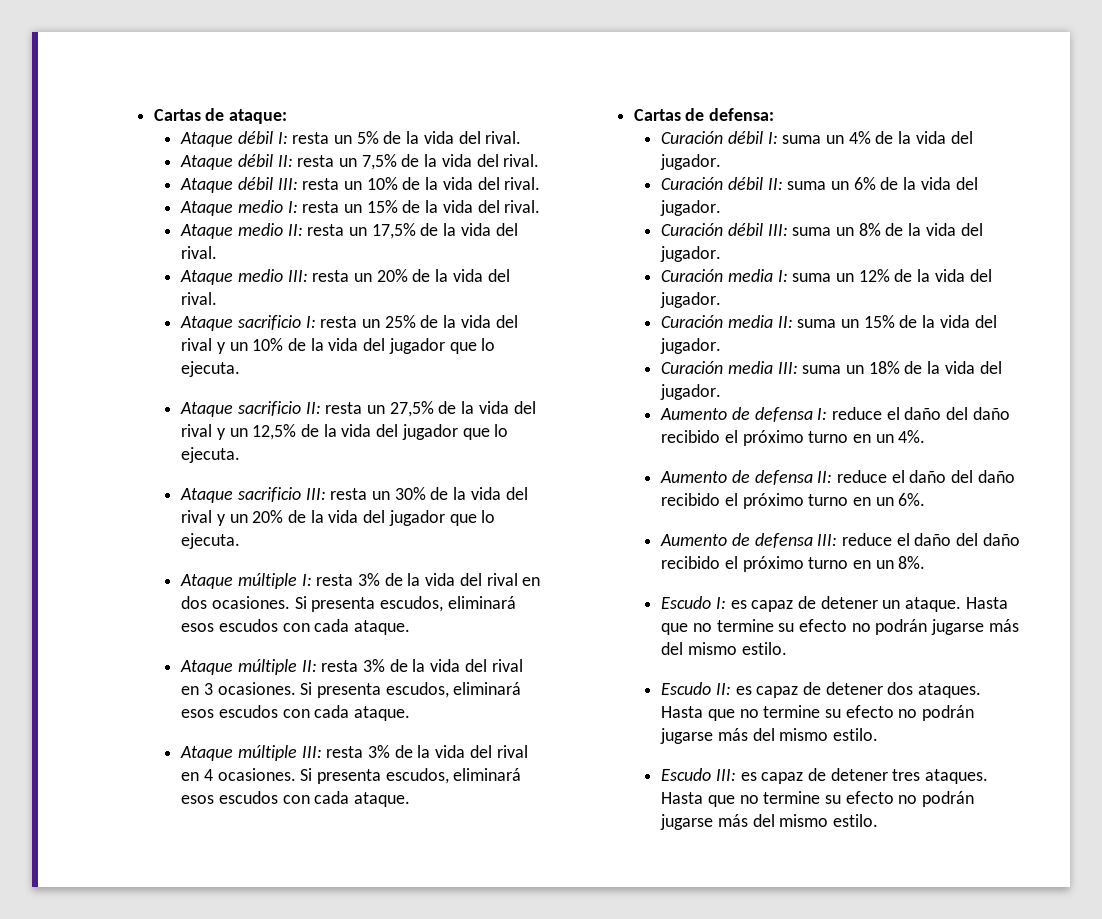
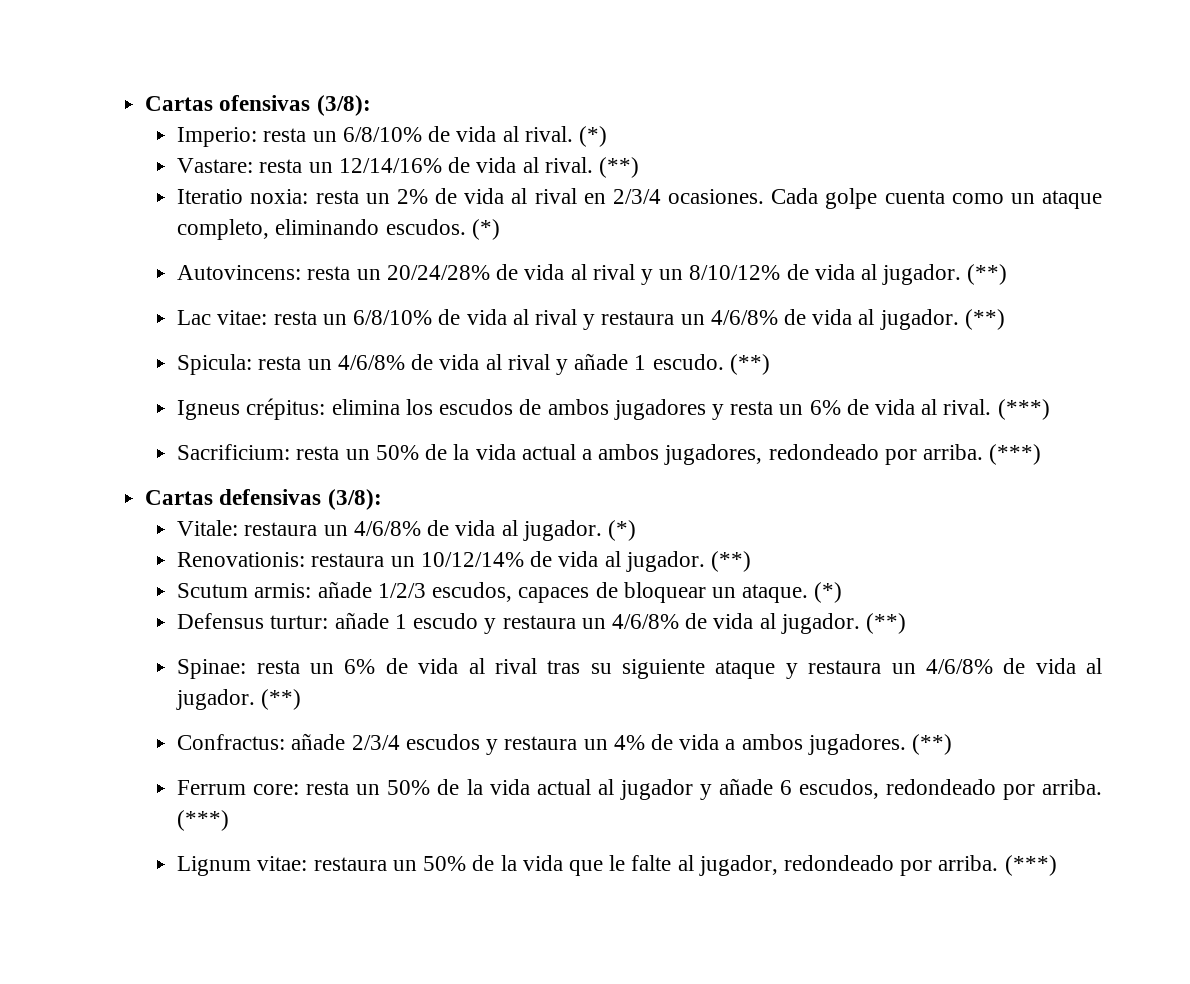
[153,108,288,124] [180,131,522,147] [180,154,540,170] [180,177,541,193] [180,200,541,216] [180,223,518,239] [181,246,218,259] [180,269,510,285] [181,292,218,305] [180,315,518,331] [181,338,496,354] [181,361,241,377] [180,401,536,417] [181,424,509,440] [181,447,241,463] [180,487,528,503] [181,510,496,526] [181,533,241,549] [180,573,541,589] [181,596,516,612] [181,619,410,635] [180,659,523,675] [181,682,522,698] [181,705,410,721] [180,745,528,761] [181,768,522,784] [181,791,410,807] [633,108,775,121] [661,131,973,144] [660,154,722,170] [661,177,978,190] [660,200,722,216] [661,223,983,236] [660,246,722,262] [661,269,992,282] [660,292,722,308] [661,315,997,328] [660,338,722,354] [661,361,1002,374] [660,384,722,400] [660,407,1010,422] [661,430,926,446] [660,470,1015,485] [661,493,926,509] [660,533,1020,548] [661,556,926,572] [661,596,1008,612] [661,619,1019,635] [661,642,787,655] [661,682,982,698] [661,705,975,721] [660,728,878,744] [661,768,989,784] [661,791,975,807] [660,814,878,830] Cartas de ataque: // Ataque débil I: resta un 5% de la vida del rival. // Ataque débil II: resta un 7,5% de la vida del rival. // Ataque débil III: resta un 10% de la vida del rival. // Ataque medio I: resta un 15% de la vida del rival. // Ataque medio II: resta un 17,5% de la vida del rival. // Ataque medio III: resta un 20% de la vida del rival. // Ataque sacrificio I: resta un 25% de la vida del rival y un 10% de la vida del jugador que lo ejecuta. // Ataque sacrificio II: resta un 27,5% de la vida del rival y un 12,5% de la vida del jugador que lo ejecuta. // Ataque sacrificio III: resta un 30% de la vida del rival y un 20% de la vida del jugador que lo ejecuta. // Ataque múltiple I: resta 3% de la vida del rival en dos ocasiones. Si presenta escudos, eliminará esos escudos con cada ataque. // Ataque múltiple II: resta 3% de la vida del rival en 3 ocasiones. Si presenta escudos, eliminará esos escudos con cada ataque. // Ataque múltiple III: resta 3% de la vida del rival en 4 ocasiones. Si presenta escudos, eliminará esos escudos con cada ataque. // Cartas de defensa: // Curación débil I: suma un 4% de la vida del jugador. // Curación débil II: suma un 6% de la vida del jugador. // Curación débil III: suma un 8% de la vida del jugador. // Curación media I: suma un 12% de la vida del jugador. // Curación media II: suma un 15% de la vida del jugador. // Curación media III: suma un 18% de la vida del jugador. // Aumento de defensa I: reduce el daño del daño recibido el próximo turno en un 4%. // Aumento de defensa II: reduce el daño del daño recibido el próximo turno en un 6%. // Aumento de defensa III: reduce el daño del daño recibido el próximo turno en un 8%. // Escudo I: es capaz de detener un ataque. Hasta que no termine su efecto no podrán jugarse más del mismo estilo. // Escudo II: es capaz de detener dos ataques. Hasta que no termine su efecto no podrán jugarse más del mismo estilo. // Escudo III: es capaz de detener tres ataques. Hasta que no termine su efecto no podrán jugarse más del mismo estilo. -> [145,95,371,116] [177,126,607,147] [177,157,639,178] [177,188,1102,209] [177,219,500,240] [177,264,1008,285] [177,309,1005,330] [177,353,770,375] [177,398,1050,420] [177,444,1042,465] [145,489,382,510] [177,520,636,541] [177,551,751,572] [177,581,843,603] [177,612,906,634] [177,658,1102,679] [176,689,302,710] [177,733,952,755] [177,778,1102,800] [177,810,230,831] [177,855,1057,876] Cartas ofensivas (3/8): // Imperio: resta un 6/8/10% de vida al rival. (*) // Vastare: resta un 12/14/16% de vida al rival. (**) // Iteratio noxia: resta un 2% de vida al rival en 2/3/4 ocasiones. Cada golpe cuenta como un ataque completo, eliminando escudos. (*) // Autovincens: resta un 20/24/28% de vida al rival y un 8/10/12% de vida al jugador. (**) // Lac vitae: resta un 6/8/10% de vida al rival y restaura un 4/6/8% de vida al jugador. (**) // Spicula: resta un 4/6/8% de vida al rival y añade 1 escudo. (**) // Igneus crépitus: elimina los escudos de ambos jugadores y resta un 6% de vida al rival. (***) // Sacrificium: resta un 50% de la vida actual a ambos jugadores, redondeado por arriba. (***) // Cartas defensivas (3/8): // Vitale: restaura un 4/6/8% de vida al jugador. (*) // Renovationis: restaura un 10/12/14% de vida al jugador. (**) // Scutum armis: añade 1/2/3 escudos, capaces de bloquear un ataque. (*) // Defensus turtur: añade 1 escudo y restaura un 4/6/8% de vida al jugador. (**) // Spinae: resta un 6% de vida al rival tras su siguiente ataque y restaura un 4/6/8% de vida al jugador. (**) // Confractus: añade 2/3/4 escudos y restaura un 4% de vida a ambos jugadores. (**) // Ferrum core: resta un 50% de la vida actual al jugador y añade 6 escudos, redondeado por arriba. (***) // Lignum vitae: restaura un 50% de la vida que le falte al jugador, redondeado por arriba. (***)

